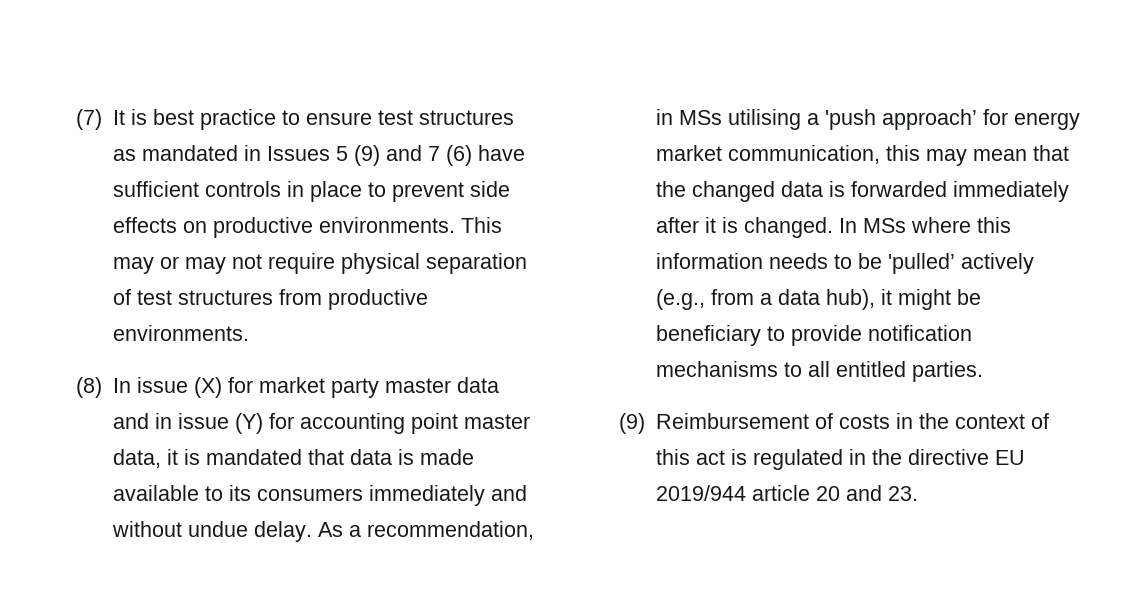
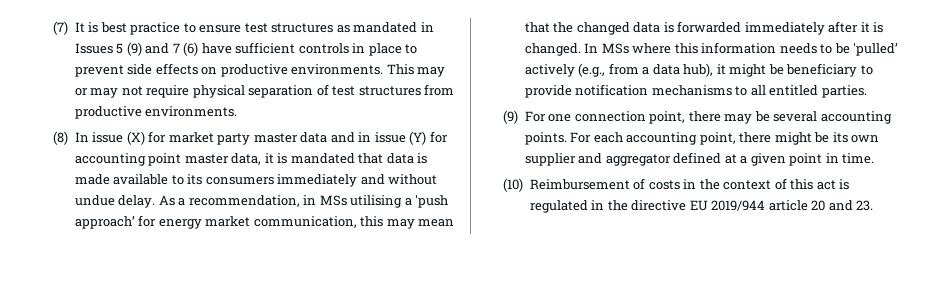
(646, 423) none -> [524,111,892,124] [524,132,880,145] [524,152,875,166] [503,178,524,192] For one connection point, there may be several accounting points. For each accounting point, there might be its own supplier and aggregator defined at a given point in time. // (10)

